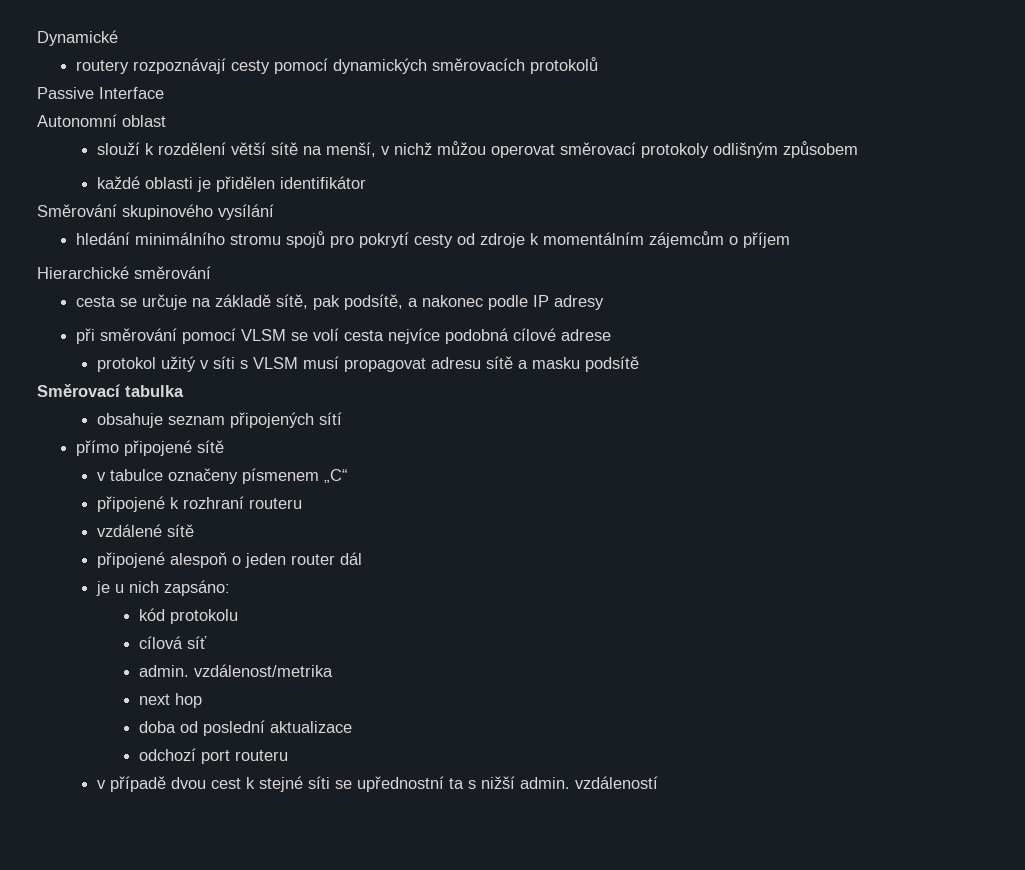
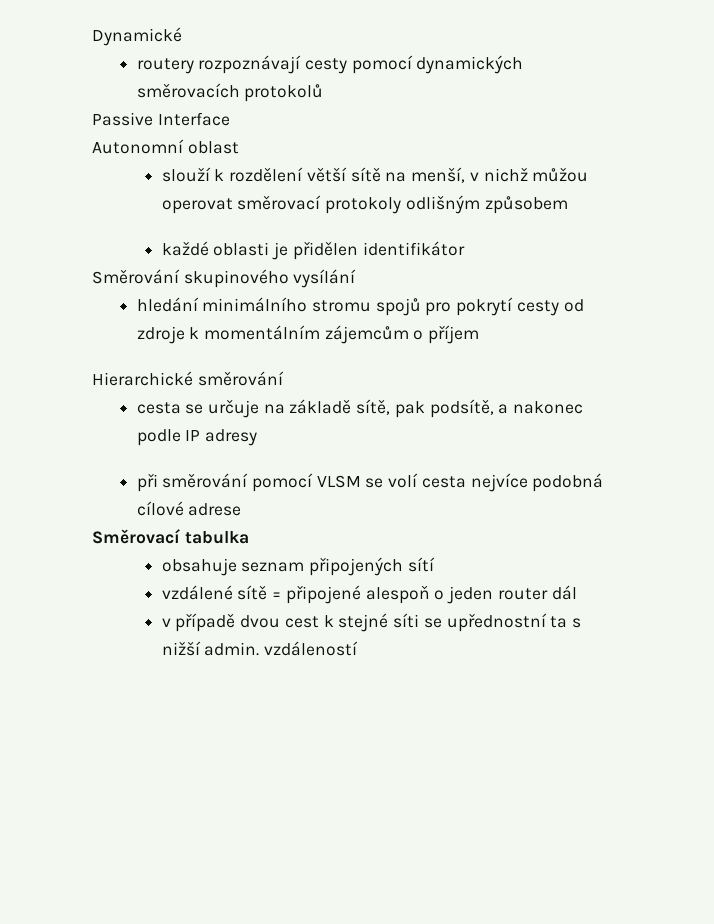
[96,356,639,372] // protokol užitý v síti s VLSM musí propagovat adresu sítě a masku podsítě -> (242, 509) none
[76,440,225,456] [96,468,348,484] [96,496,302,512] // přímo připojené sítě // v tabulce označeny písmenem „C“ // připojené k rozhraní routeru -> (435, 564) none
(194, 530) // -> [272,592,282,599] =
[95,580,230,596] [138,608,238,624] [138,636,207,649] [138,664,333,677] [138,693,202,708] [138,720,352,736] [138,748,288,764] // je u nich zapsáno: // kód protokolu // cílová síť // admin. vzdálenost/metrika // next hop // doba od poslední aktualizace // odchozí port routeru -> (577, 592) none

